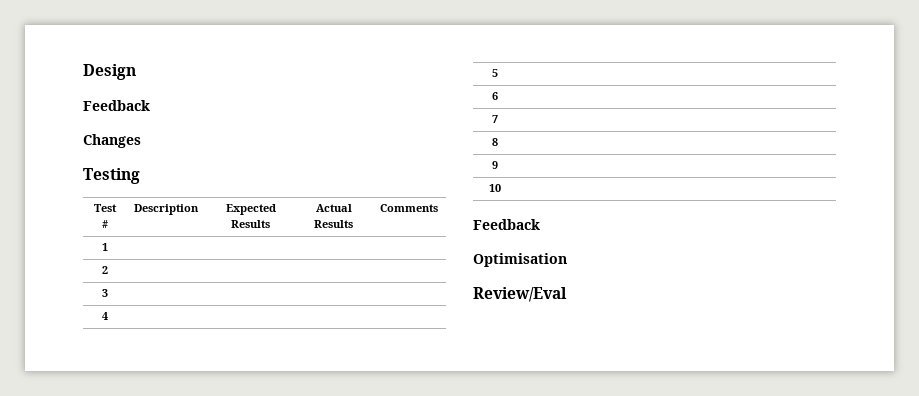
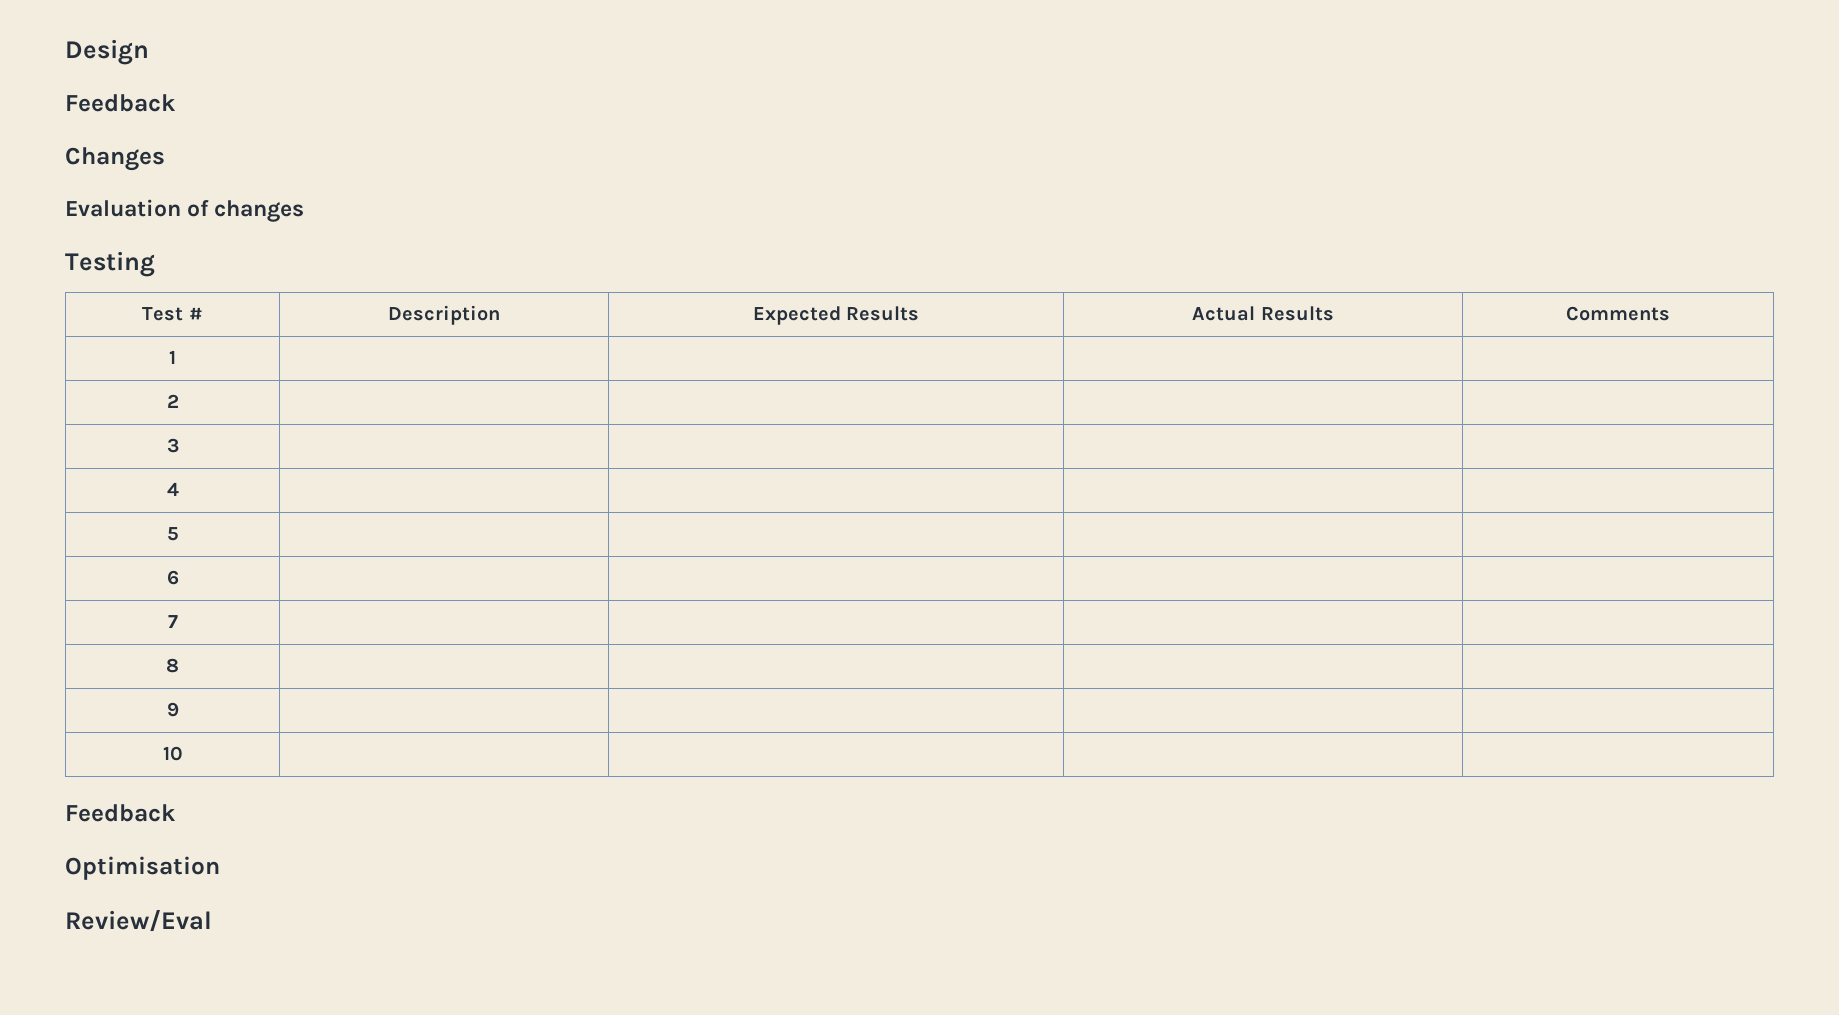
(141, 141) none -> [65,199,305,222] // Evaluation of changes

